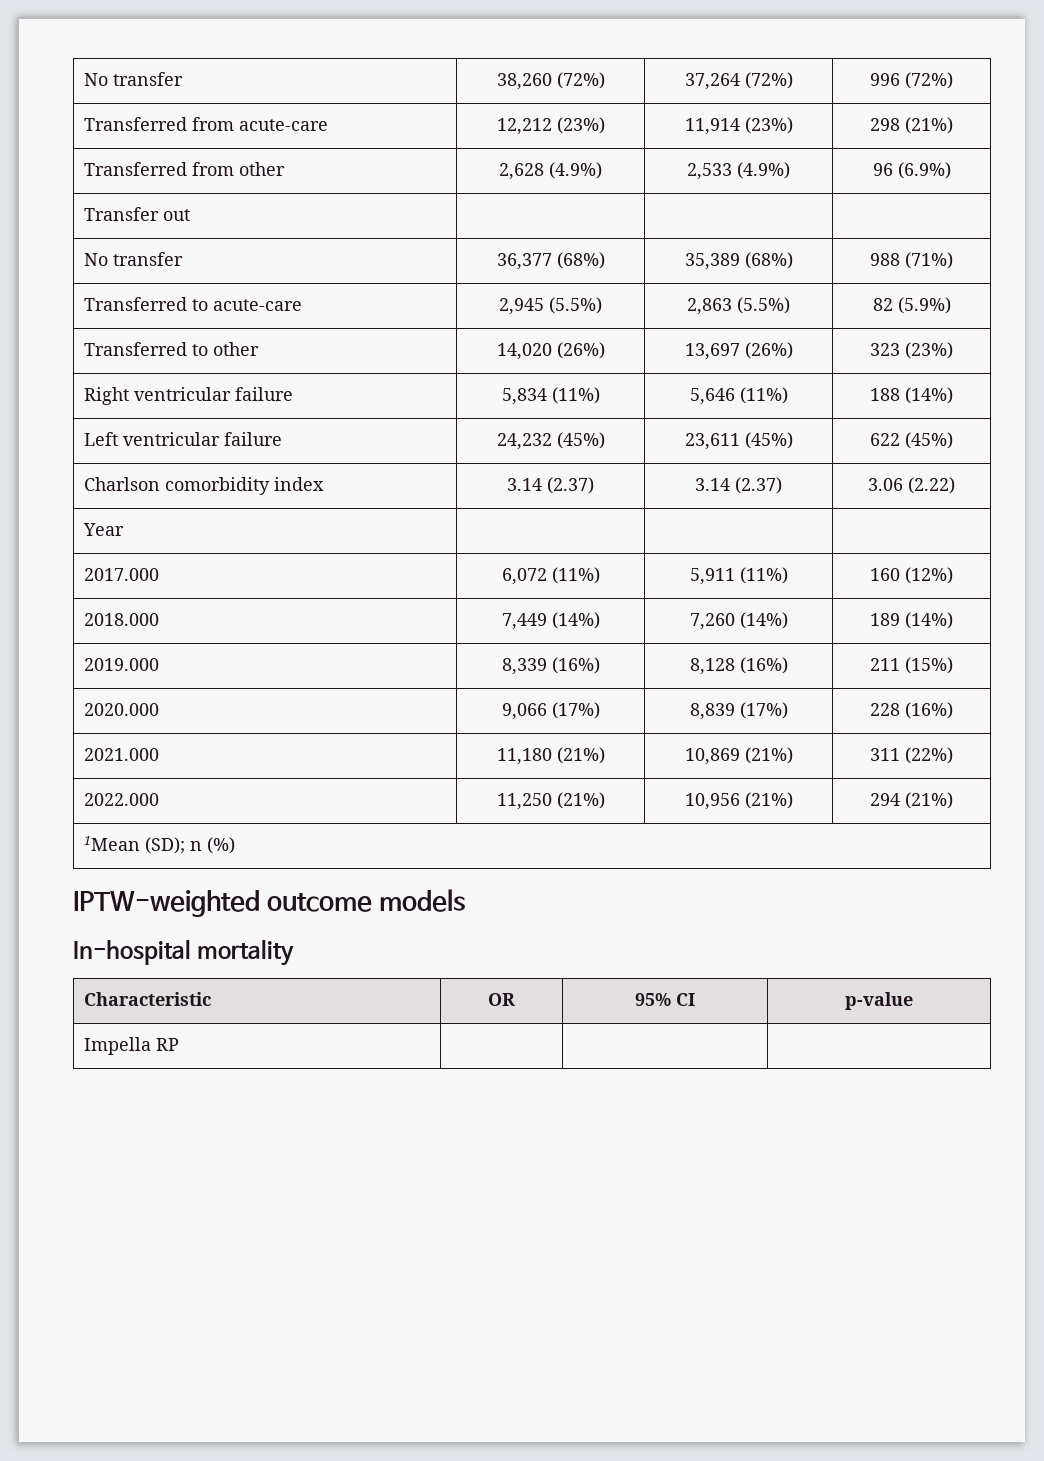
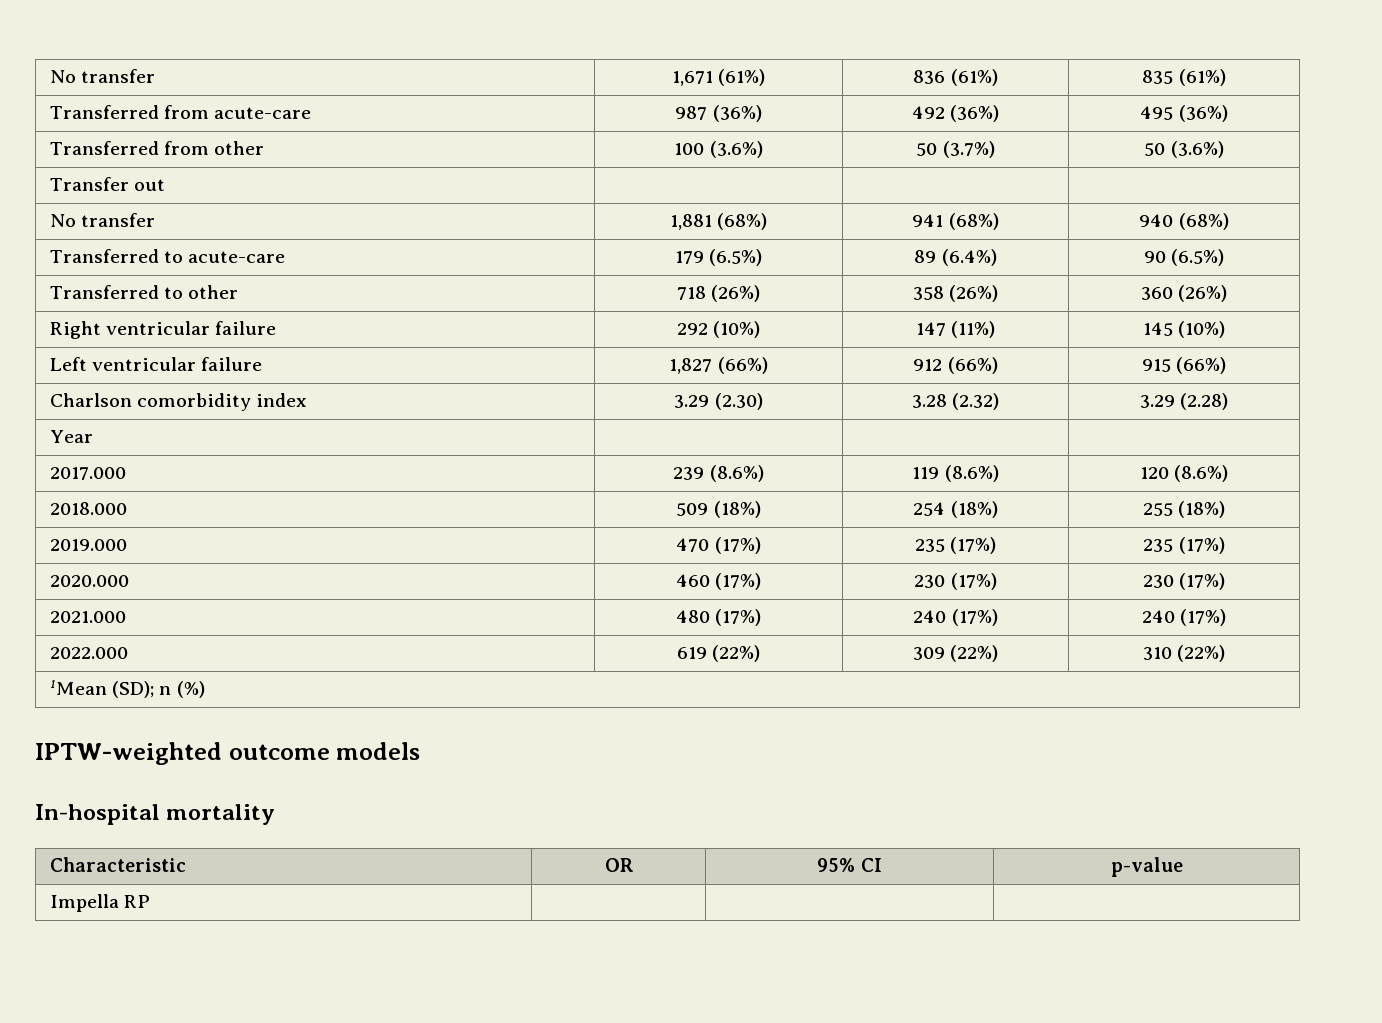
[83,72,183,86] [496,72,605,90] [684,72,793,90] [870,72,953,89] [83,117,328,131] [496,117,605,135] [684,117,793,135] [870,117,953,134] [83,162,285,176] [498,162,602,180] [687,162,790,180] [872,162,951,179] No transfer | 38,260 (72%) | 37,264 (72%) | 996 (72%) // Transferred from acute-care | 12,212 (23%) | 11,914 (23%) | 298 (21%) // Transferred from other | 2,628 (4.9%) | 2,533 (4.9%) | 96 (6.9%) -> [49,69,156,83] [671,69,766,86] [913,69,998,86] [1142,69,1226,86] [49,105,312,119] [675,105,762,122] [911,105,1000,122] [1140,105,1228,122] [49,141,265,155] [674,141,763,158] [916,141,995,158] [1144,141,1224,158] No transfer | 1,671 (61%) | 836 (61%) | 835 (61%) // Transferred from acute-care | 987 (36%) | 492 (36%) | 495 (36%) // Transferred from other | 100 (3.6%) | 50 (3.7%) | 50 (3.6%)
[496,252,605,270] [684,252,793,270] [870,252,953,269] 36,377 (68%) | 35,389 (68%) | 988 (71%) -> [669,213,768,230] [912,213,999,230] [1139,213,1229,230] 1,881 (68%) | 941 (68%) | 940 (68%)
[498,297,602,315] [687,297,790,315] [872,297,951,314] 2,945 (5.5%) | 2,863 (5.5%) | 82 (5.9%) -> [674,249,763,266] [914,249,997,266] [1143,249,1225,266] 179 (6.5%) | 89 (6.4%) | 90 (6.5%)
[496,342,605,360] [684,342,793,360] [870,342,953,359] 14,020 (26%) | 13,697 (26%) | 323 (23%) -> [676,285,761,302] [912,285,999,302] [1140,285,1228,302] 718 (26%) | 358 (26%) | 360 (26%)
[501,387,600,405] [689,387,788,405] [870,387,953,404] [83,432,282,446] [496,432,605,450] [684,432,793,450] [870,432,953,449] [83,477,324,495] [506,477,594,494] [695,477,782,494] [868,477,955,494] [82,523,124,536] [83,568,159,581] [501,567,600,585] [689,567,788,585] [870,567,953,584] [83,613,159,626] [501,612,600,630] [689,612,788,630] [870,612,953,629] [83,658,159,671] [501,657,600,675] [689,657,788,675] [870,657,953,674] 5,834 (11%) | 5,646 (11%) | 188 (14%) // Left ventricular failure | 24,232 (45%) | 23,611 (45%) | 622 (45%) // Charlson comorbidity index | 3.14 (2.37) | 3.14 (2.37) | 3.06 (2.22) // Year | | | // 2017.000 | 6,072 (11%) | 5,911 (11%) | 160 (12%) // 2018.000 | 7,449 (14%) | 7,260 (14%) | 189 (14%) // 2019.000 | 8,339 (16%) | 8,128 (16%) | 211 (15%) -> [676,321,761,338] [915,321,996,338] [1142,321,1226,338] [49,357,263,371] [669,357,768,374] [913,357,998,374] [1141,357,1227,374] [49,393,308,411] [674,393,763,410] [911,393,1000,410] [1139,393,1229,410] [49,430,93,443] [49,467,126,480] [673,465,764,482] [912,465,999,482] [1139,465,1229,482] [49,502,127,515] [676,501,761,518] [913,501,998,518] [1142,501,1226,518] [49,539,127,551] [676,537,761,554] [914,537,997,554] [1143,537,1225,554] 292 (10%) | 147 (11%) | 145 (10%) // Left ventricular failure | 1,827 (66%) | 912 (66%) | 915 (66%) // Charlson comorbidity index | 3.29 (2.30) | 3.28 (2.32) | 3.29 (2.28) // Year | | | // 2017.000 | 239 (8.6%) | 119 (8.6%) | 120 (8.6%) // 2018.000 | 509 (18%) | 254 (18%) | 255 (18%) // 2019.000 | 470 (17%) | 235 (17%) | 235 (17%)
[501,702,600,720] [689,702,788,720] [870,702,953,719] 9,066 (17%) | 8,839 (17%) | 228 (16%) -> [675,573,762,590] [914,573,997,590] [1142,573,1226,590] 460 (17%) | 230 (17%) | 230 (17%)
[496,747,605,765] [684,747,793,765] [870,747,953,764] [83,793,159,806] [496,792,605,810] [684,792,793,810] [870,792,953,809] 11,180 (21%) | 10,869 (21%) | 311 (22%) // 2022.000 | 11,250 (21%) | 10,956 (21%) | 294 (21%) -> [675,609,762,626] [913,609,998,626] [1141,609,1227,626] [49,647,128,659] [676,645,761,662] [912,645,999,662] [1142,645,1226,662] 480 (17%) | 240 (17%) | 240 (17%) // 2022.000 | 619 (22%) | 309 (22%) | 310 (22%)

